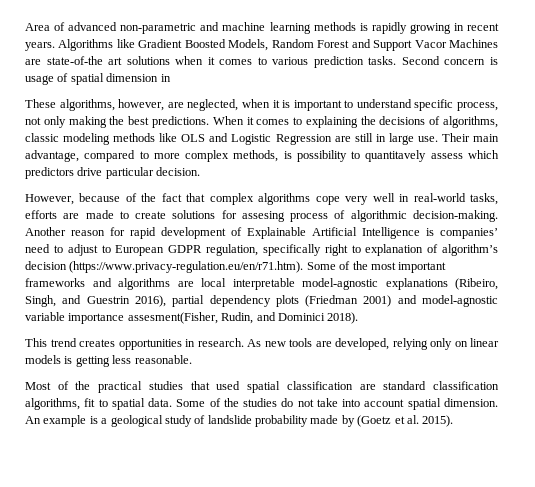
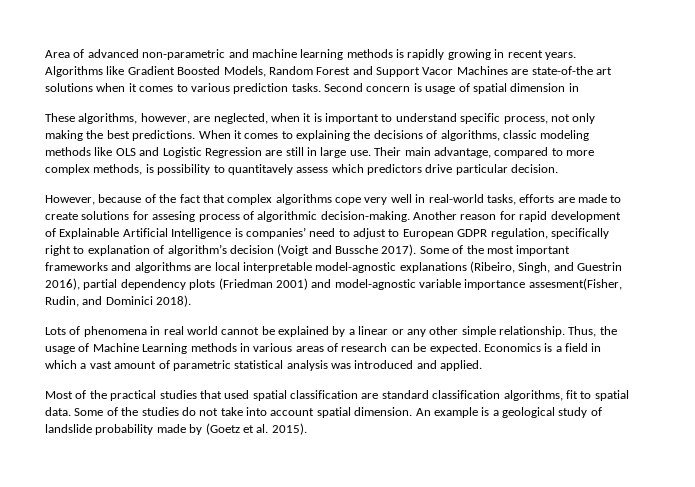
[69,261,304,273] (https://www.privacy-regulation.eu/en/r71.htm). -> [277,244,417,256] (Voigt and Bussche 2017).
[25,338,499,350] [25,355,192,367] This trend creates opportunities in research. As new tools are developed, relying only on linear models is getting less reasonable. -> [45,326,617,337] [45,343,602,354] [45,360,483,371] Lots of phenomena in real world cannot be explained by a linear or any other simple relationship. Thus, the usage of Machine Learning methods in various areas of research can be expected. Economics is a field in which a vast amount of parametric statistical analysis was introduced and applied.

